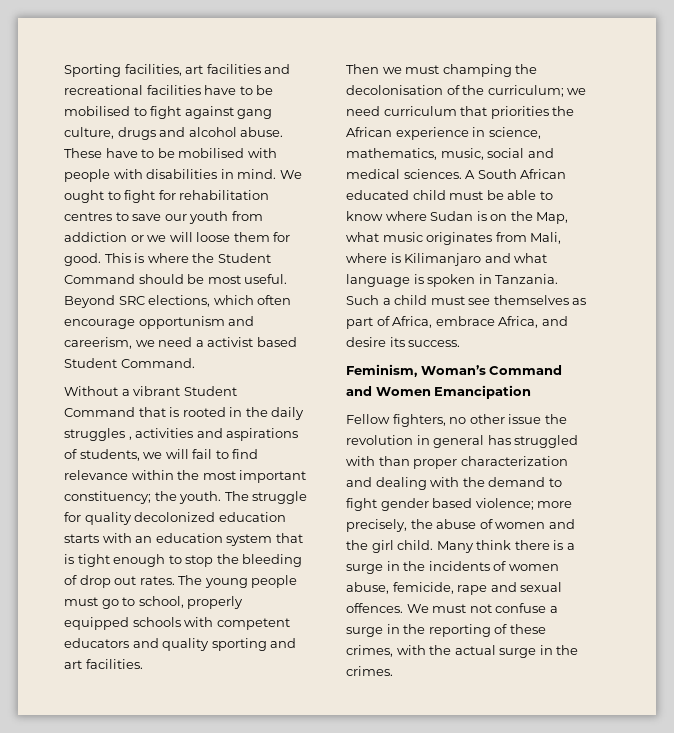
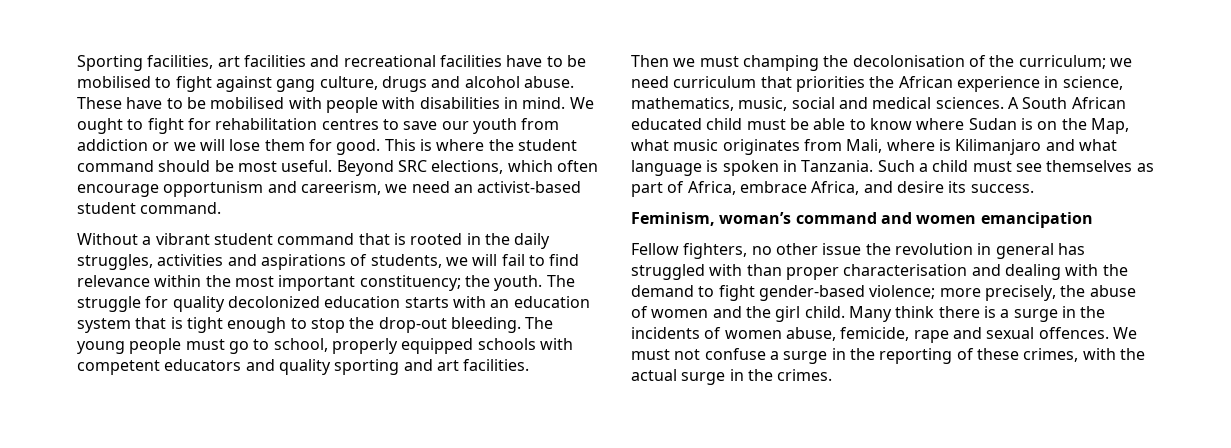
[196,232,231,242] loose -> [229,139,261,151] lose
[217,253,271,263] [64,274,135,284] Student Command -> [517,139,577,151] [77,160,154,172] student command
[195,337,297,347] [64,358,195,368] a activist based Student Command. -> [453,181,582,193] [77,202,222,214] an activist-based student command.
[183,386,237,396] [64,407,135,417] Student Command -> [213,233,355,245] student command
[64,428,132,441] struggles , -> [77,254,153,270] struggles,
[242,554,303,567] [64,575,175,588] bleeding of drop out rates. -> [378,317,521,333] drop-out bleeding.
[420,365,563,375] [346,385,532,399] Woman’s Command and Women Emancipation -> [719,212,1093,228] woman’s command and women emancipation
[460,456,568,466] characterization -> [843,264,968,276] characterisation
[380,498,473,511] gender based -> [758,285,865,301] gender-based

